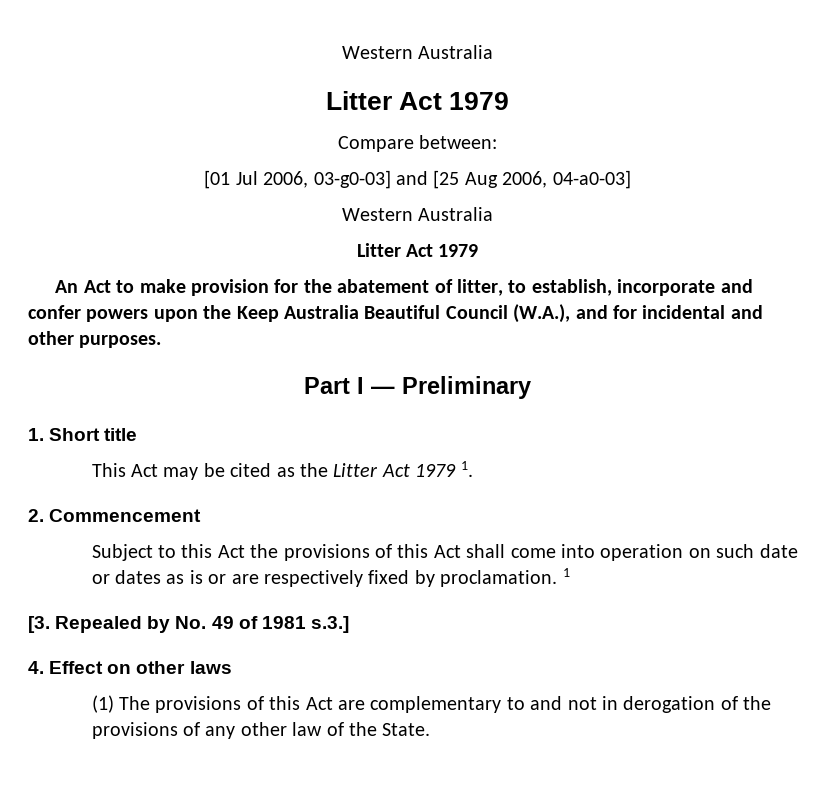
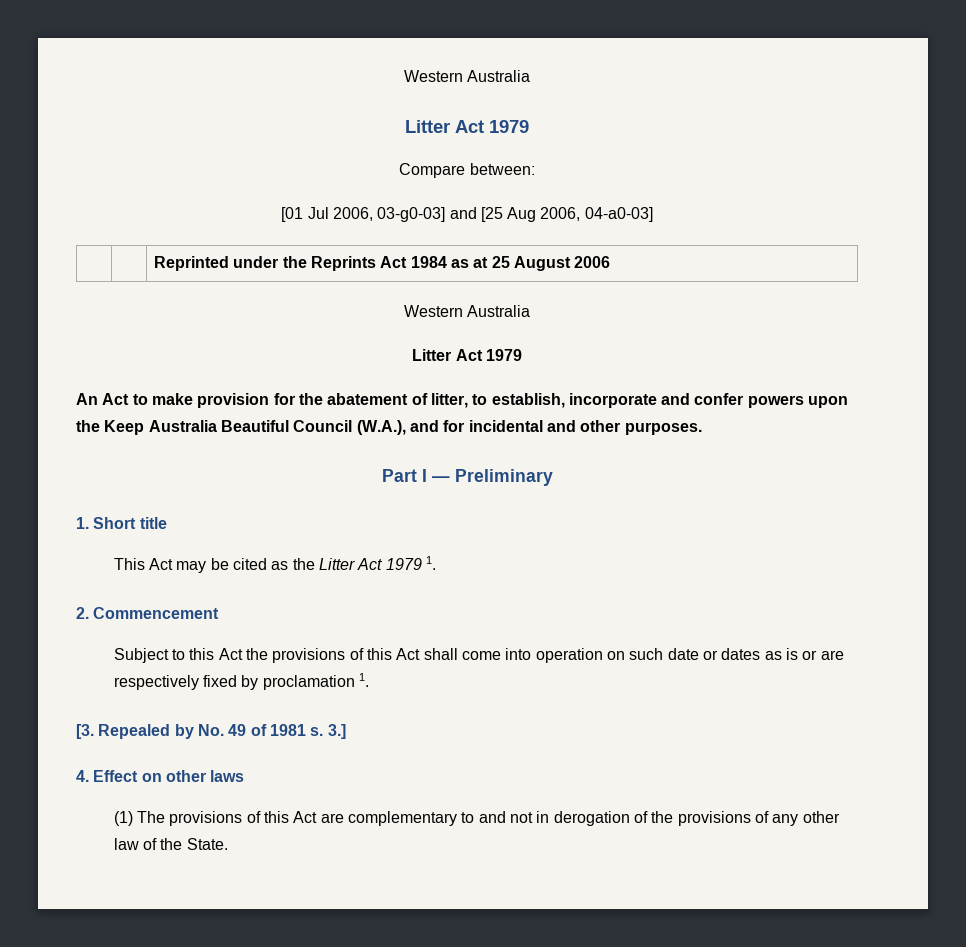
(631, 179) none -> [154,256,611,271] // | | Reprinted under the Reprints Act 1984 as at 25 August 2006
[440,568,570,587] proclamation. 1 -> [262,673,370,690] proclamation 1.
[310,616,349,633] s.3.] -> [310,724,346,739] s. 3.]

